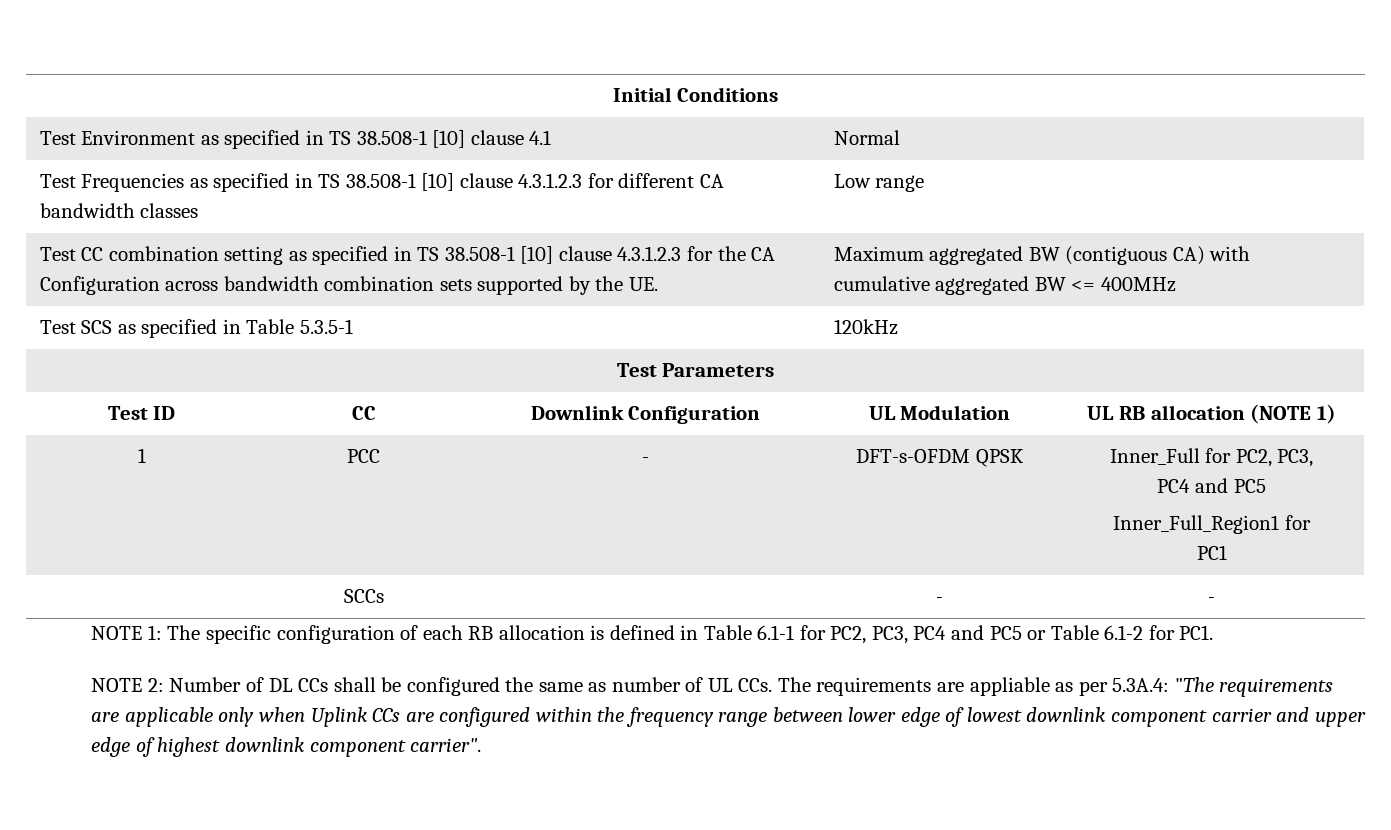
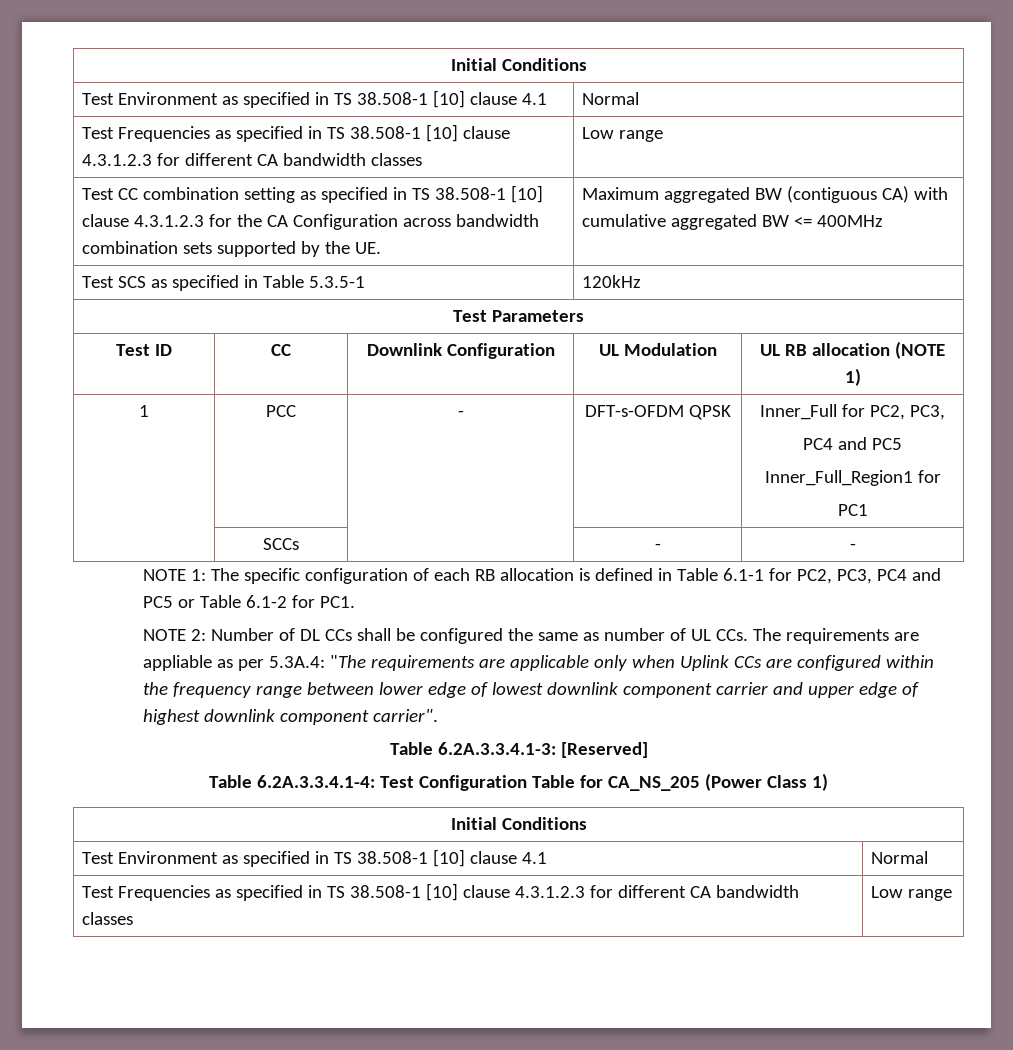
(482, 745) none -> [389,742,648,758] [209,773,828,791] [450,817,587,830] [81,849,547,867] [870,851,928,864] [81,883,799,901] [81,912,133,925] [870,886,952,901] // Table 6.2A.3.3.4.1-3: [Reserved] // Table 6.2A.3.3.4.1-4: Test Configuration Table for CA_NS_205 (Power Class 1) // Initial Conditions // Test Environment as specified in TS 38.508-1 [10] clause 4.1 | Normal // Test Frequencies as specified in TS 38.508-1 [10] clause 4.3.1.2.3 for different CA bandwidth classes | Low range

